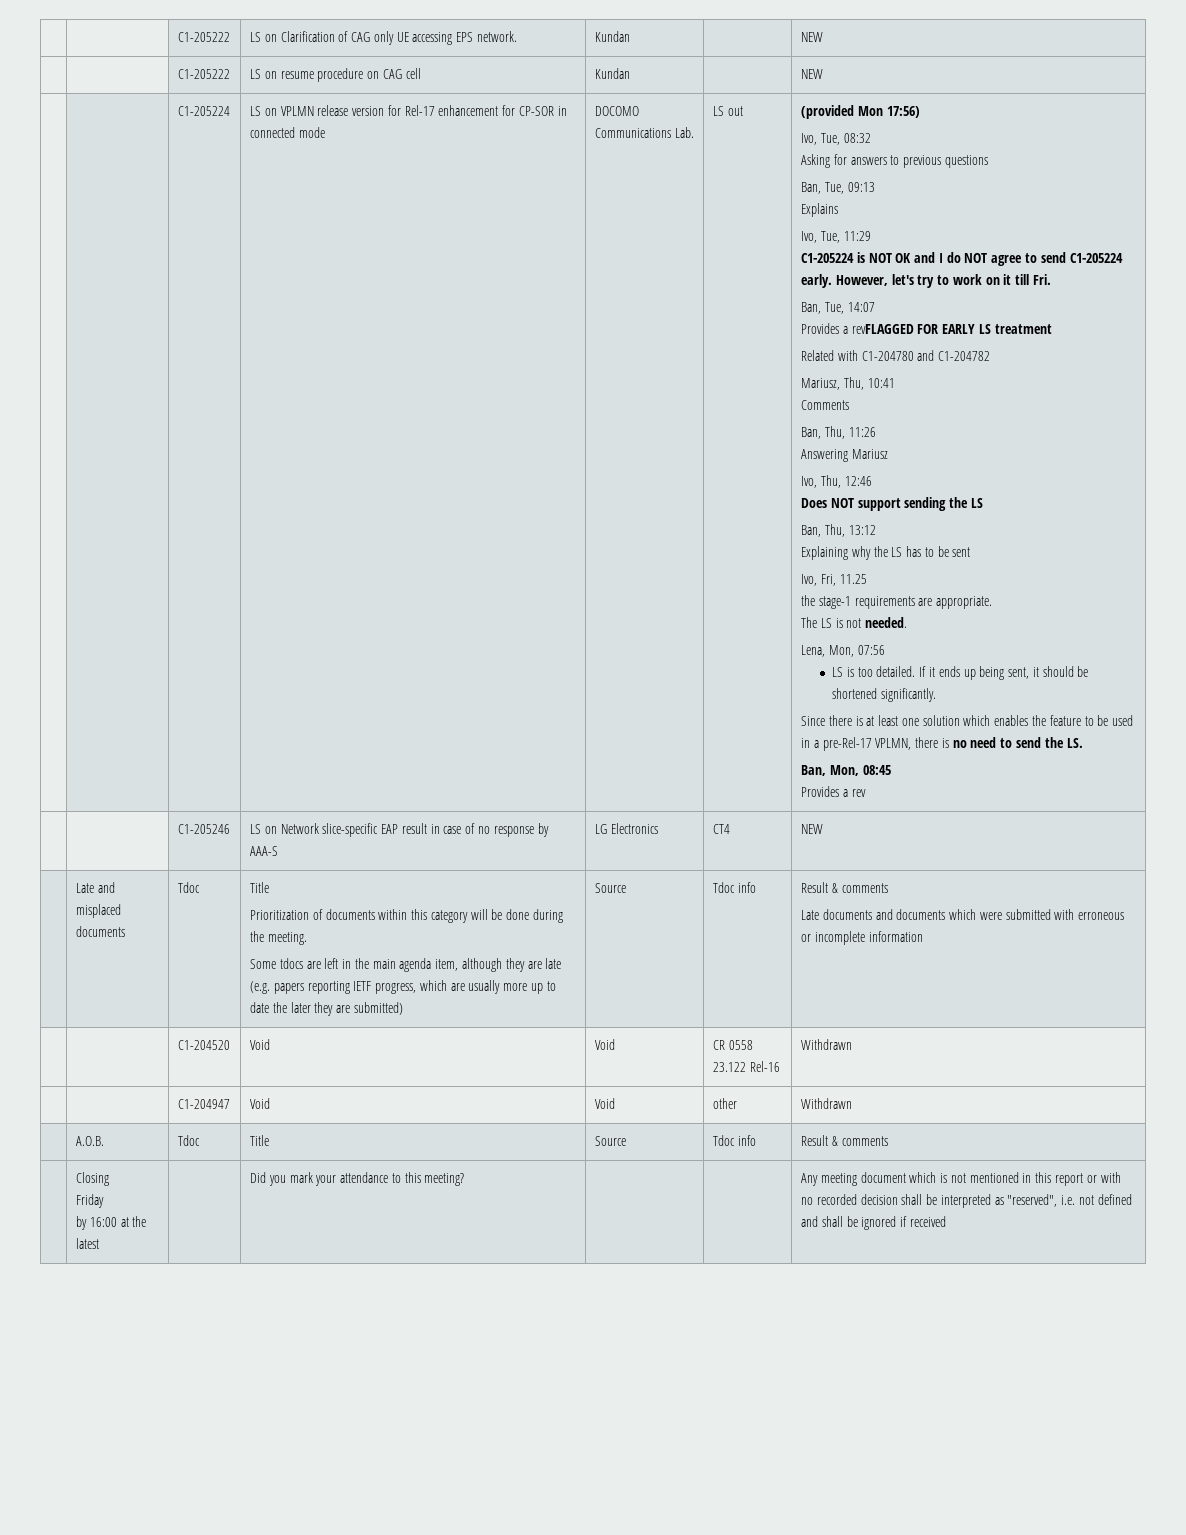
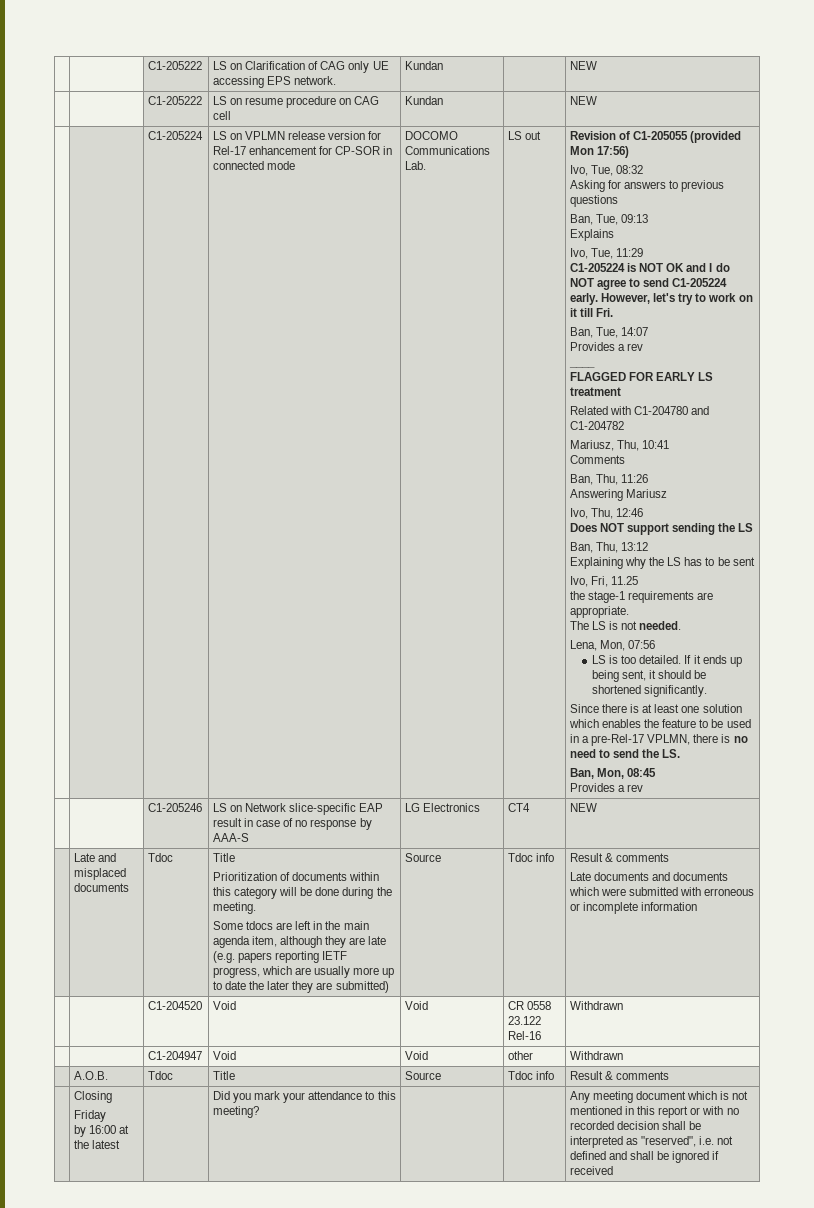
(743, 111) none -> [569,131,689,140] Revision of C1-205055
[851,324,914,334] revFLAGGED -> [627,343,644,351] [568,366,595,368] [569,372,626,381] rev // ____ // FLAGGED

